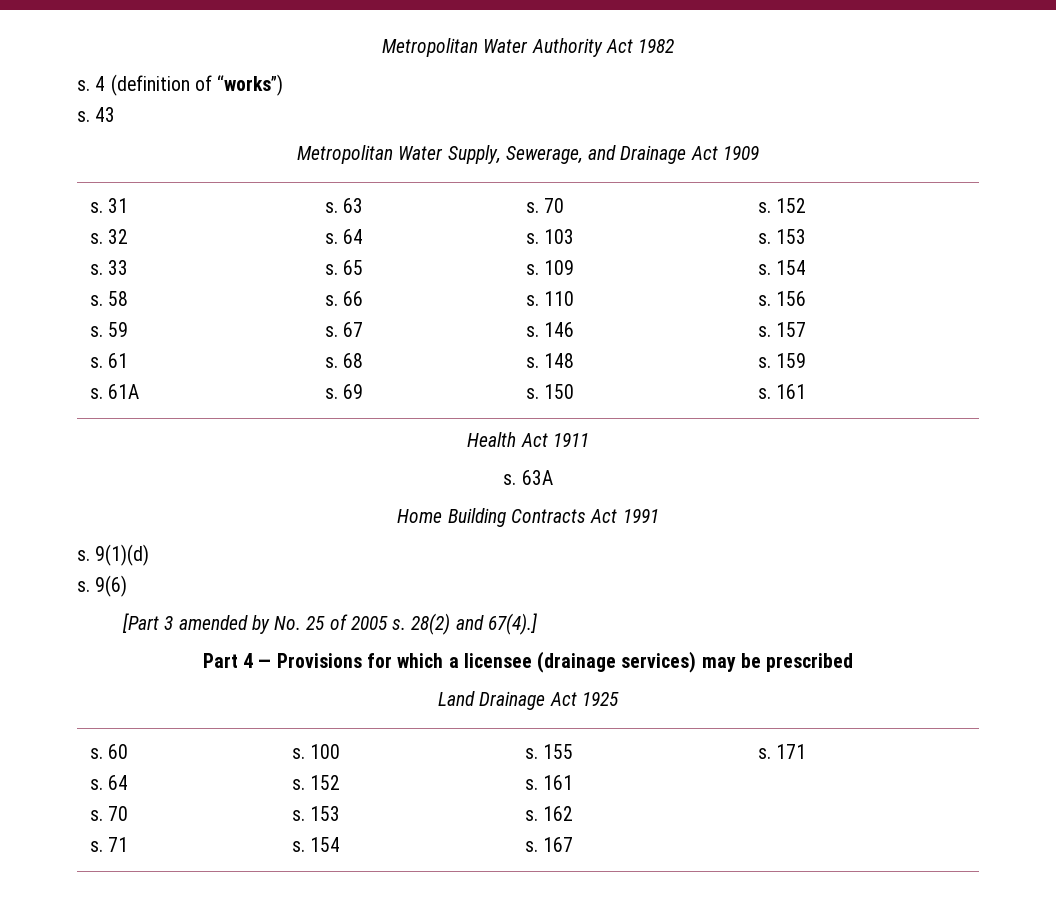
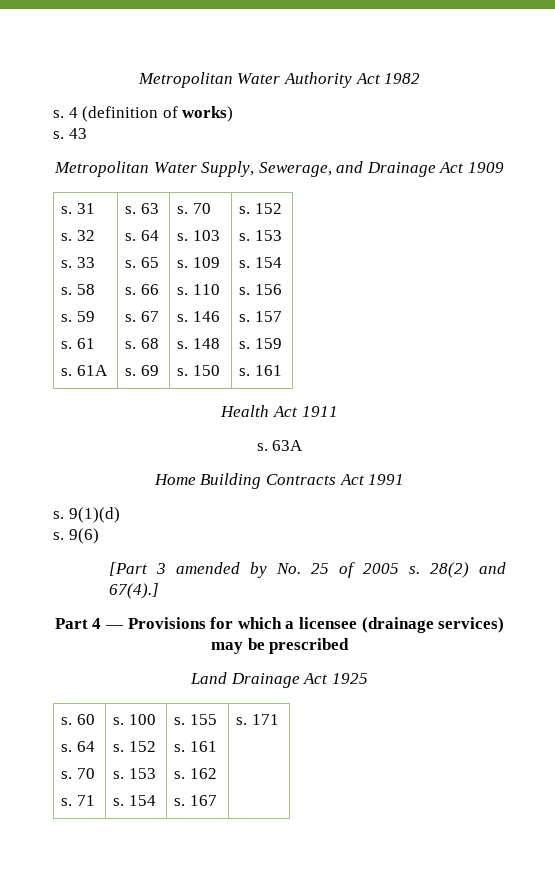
[217,74,284,96] “works”) -> [182,106,234,122] works)

